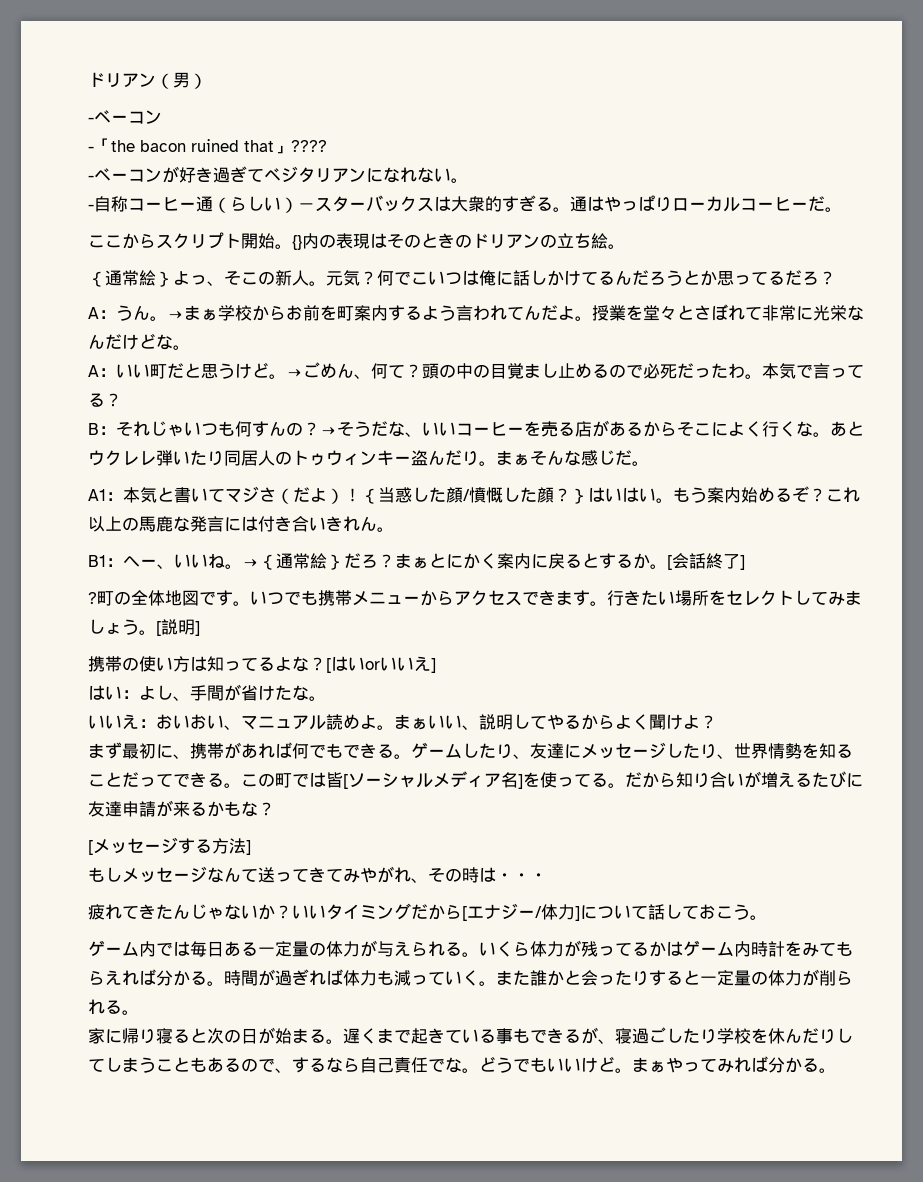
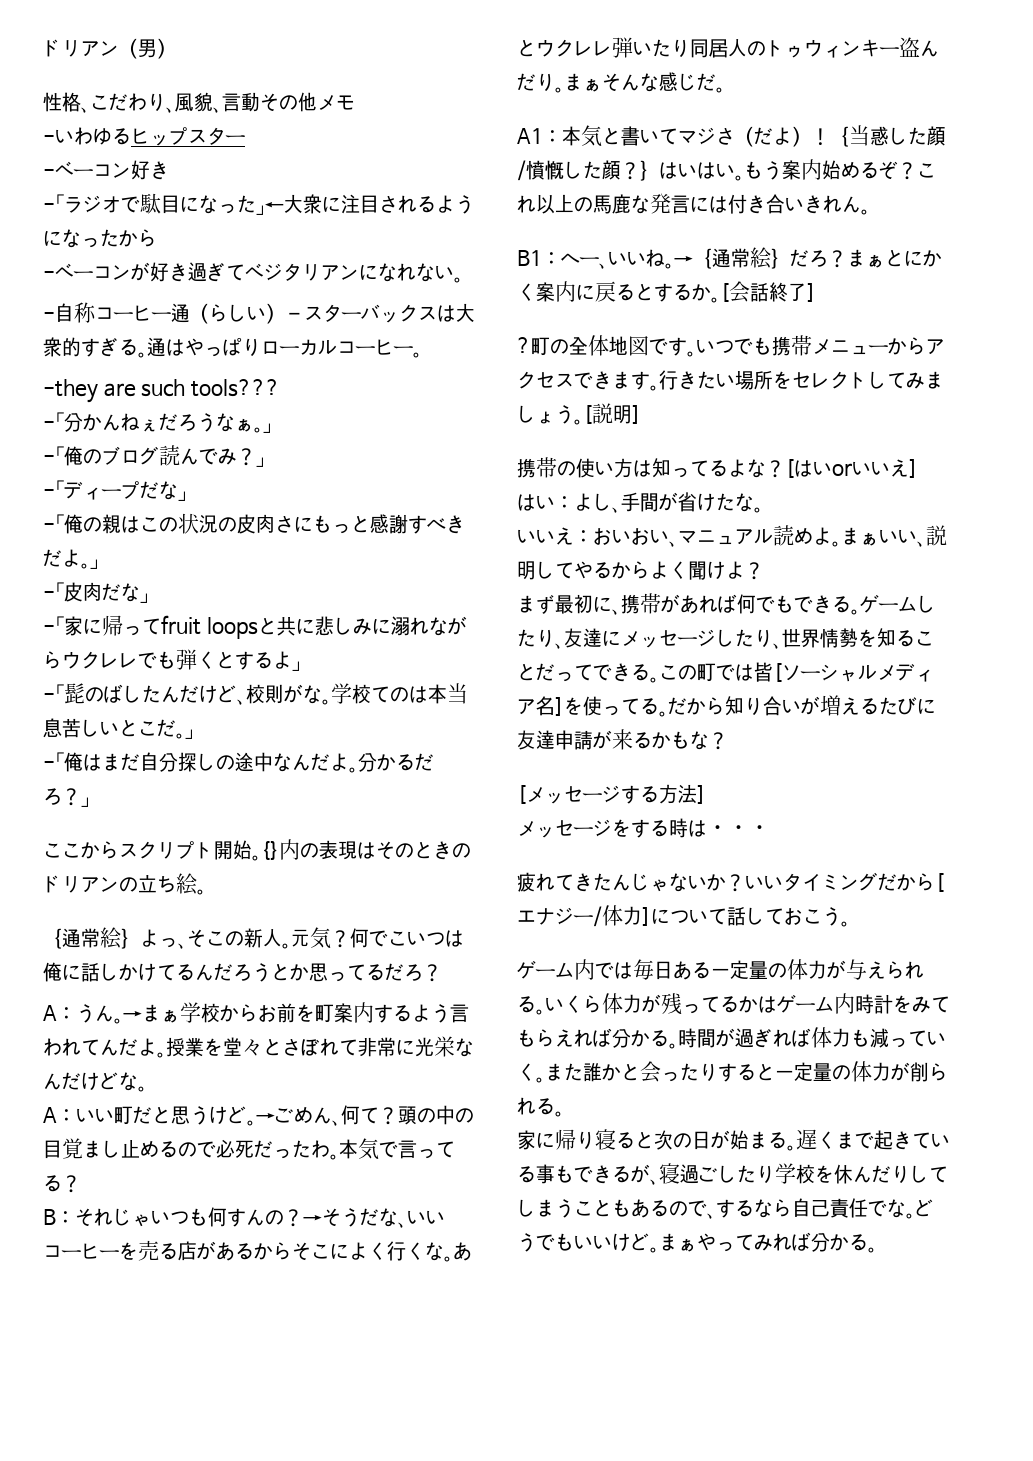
[88,110,162,124] [88,138,327,154] // -ベーコン // -「the bacon ruined that」???? -> [43,92,355,113] [43,127,245,146] [43,160,169,180] [43,193,474,215] [43,229,157,248] // 性格、こだわり、風貌、言動その他メモ // -いわゆるヒップスター // -ベーコン好き // -「ラジオで駄目になった」←大衆に注目されるようになったから
[808,196,842,212] だ。 -> [413,352,422,358] [43,379,280,403] [43,412,272,433] [43,445,265,467] [43,480,187,501] [43,513,465,534] [43,549,99,569] [43,582,149,603] [43,615,467,639] [43,649,301,671] [43,683,468,705] [43,718,194,739] [43,752,434,773] [43,788,90,807] 。 // -they are such tools??? // -「分かんねぇだろうなぁ。」 // -「俺のブログ読んでみ？」 // -「ディープだな」 // -「俺の親はこの状況の皮肉さにもっと感謝すべきだよ。」 // -「皮肉だな」 // -「家に帰ってfruit loopsと共に悲しみに溺れながらウクレレでも弾くとするよ」 // -「髭のばしたんだけど、校則がな。学校てのは本当息苦しいとこだ。」 // -「俺はまだ自分探しの途中なんだよ。分かるだろ？」
[88,866,462,883] もしメッセージなんて送ってきてみやがれ、その -> [517,819,669,838] メッセージをする

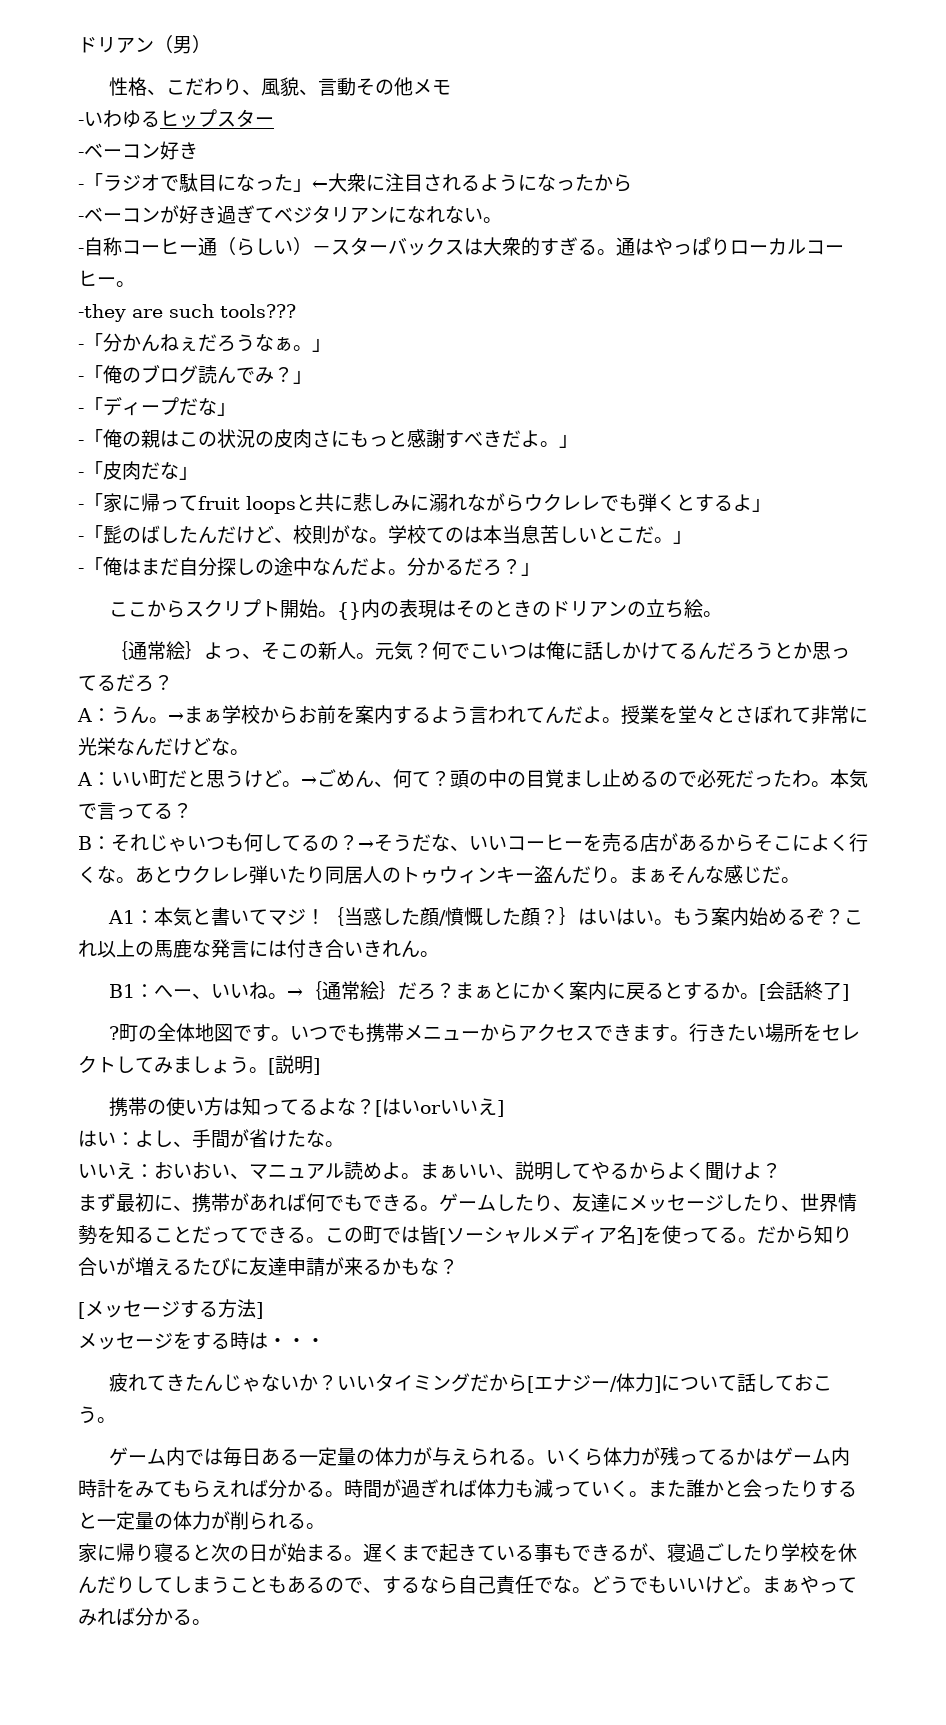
[315,1004,334,1023] 町 -> (355, 714) none
[227,1208,265,1227] すん -> [263,834,320,851] してる
[716,126,811,147] さ（だよ） -> (306, 917) none

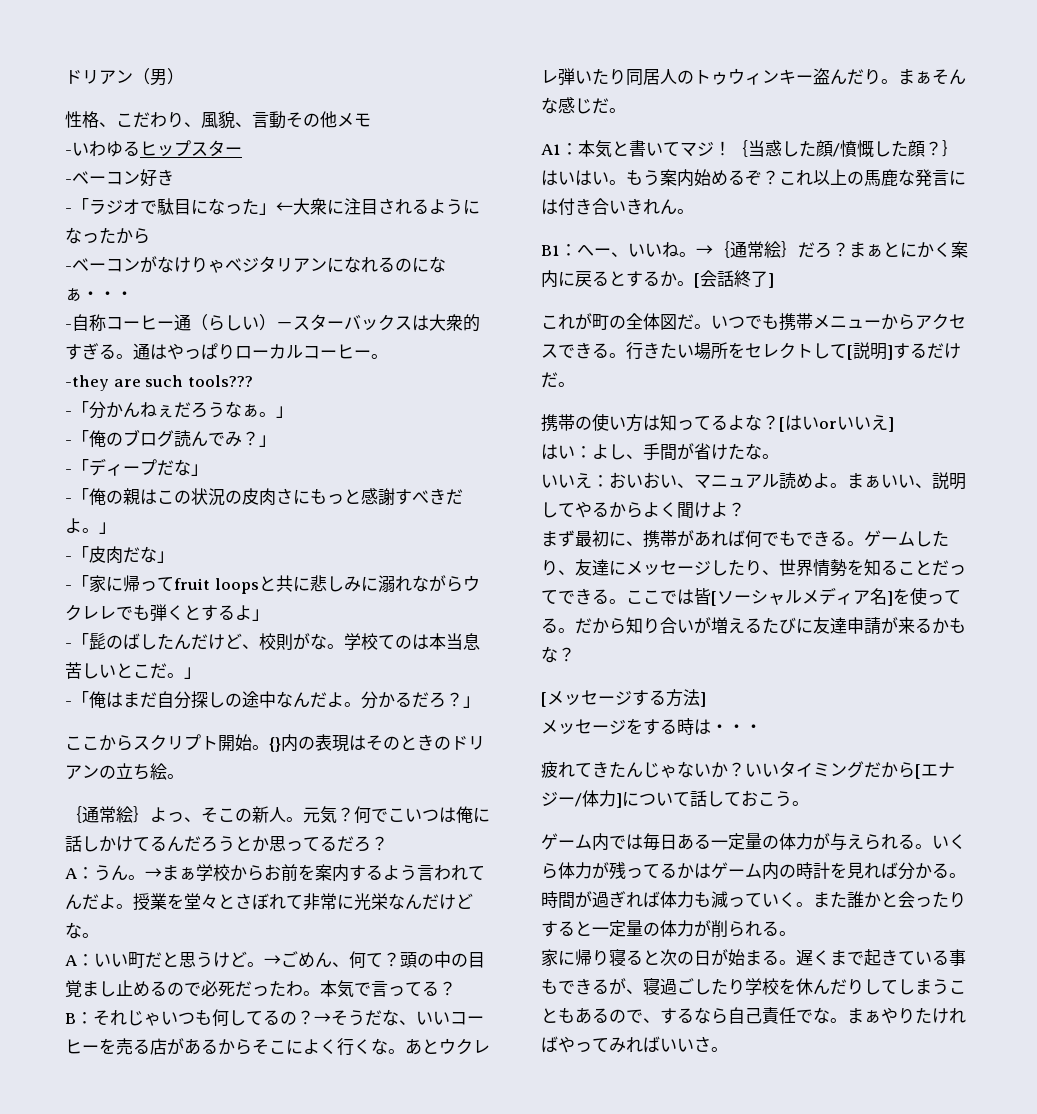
[179,205,274,224] 好き過ぎて -> [157,256,225,273] なけりゃ
[445,206,502,223] ない。 -> [378,256,446,273] [65,288,133,302] るのになぁ・・・
[108,1026,119,1040] ? -> [541,313,592,330] これが
[194,1023,271,1042] 地図です -> [660,314,694,330] 図だ
[631,1024,670,1042] ます -> [592,343,609,358] る
[154,1056,268,1074] みましょう。 -> (847, 351) none
(320, 1066) none -> [893,343,961,359] [541,372,575,388] するだけだ。
[344,1226,382,1244] の町 -> [643,590,660,604] こ
[78,1479,230,1498] 時計をみてもらえ -> [779,862,864,879] の時計を見
[591,1575,800,1594] どうでもいいけど。まぁ -> [847,1007,966,1024] [541,1036,558,1053] まぁやりたければ
[135,1607,192,1626] 分かる -> [660,1036,711,1052] いいさ

